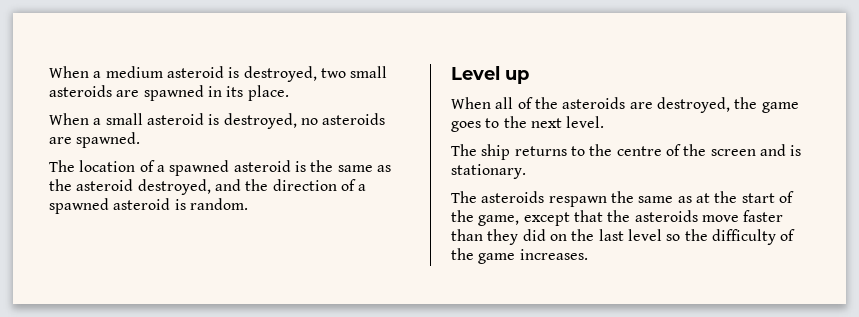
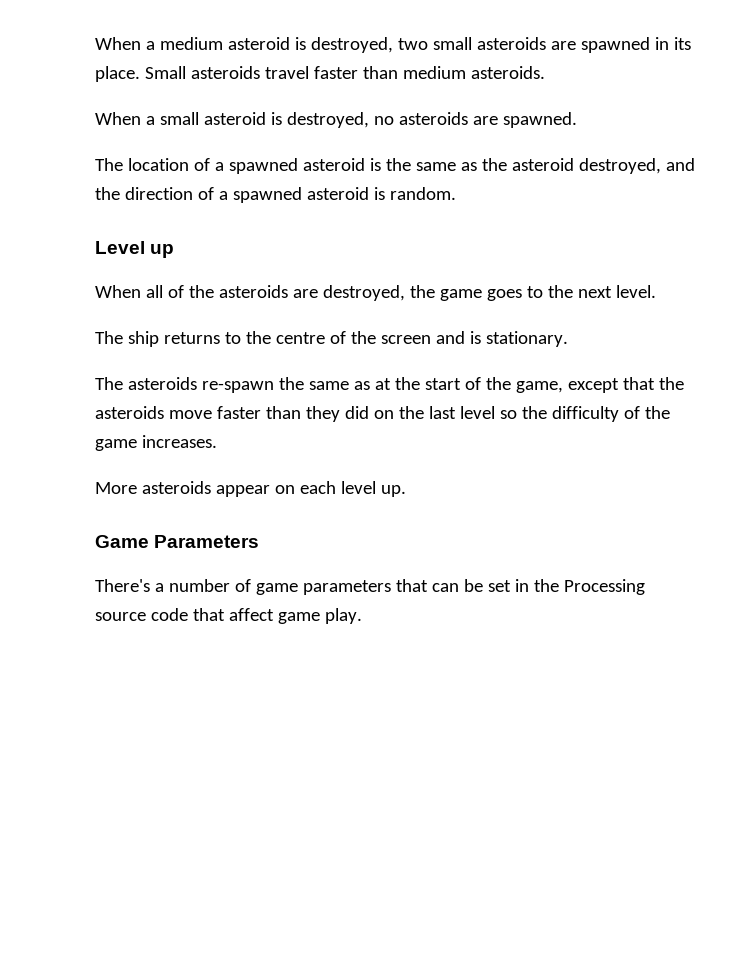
(289, 93) none -> [144,66,545,79] Small asteroids travel faster than medium asteroids.
[548,196,607,207] respawn -> [201,381,274,393] re-spawn
(588, 254) none -> [95,481,406,497] [95,535,260,548] [95,579,645,595] [95,608,362,624] // More asteroids appear on each level up. // Game Parameters // There's a number of game parameters that can be set in the Processing source code that affect game play.

